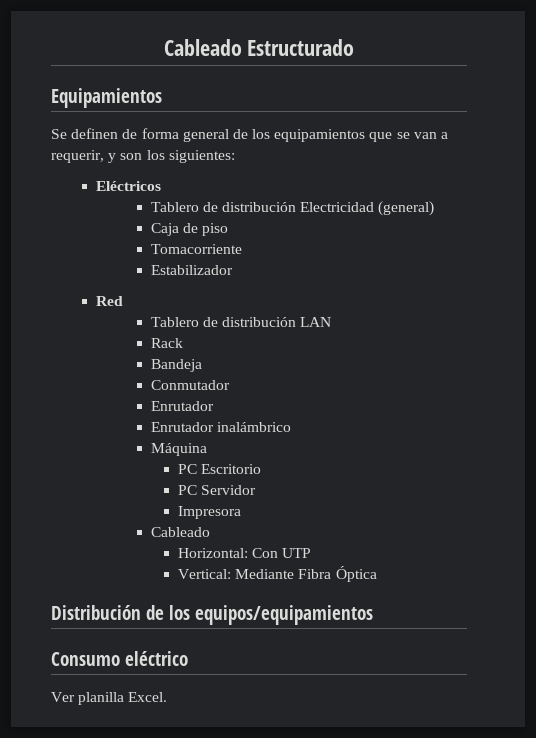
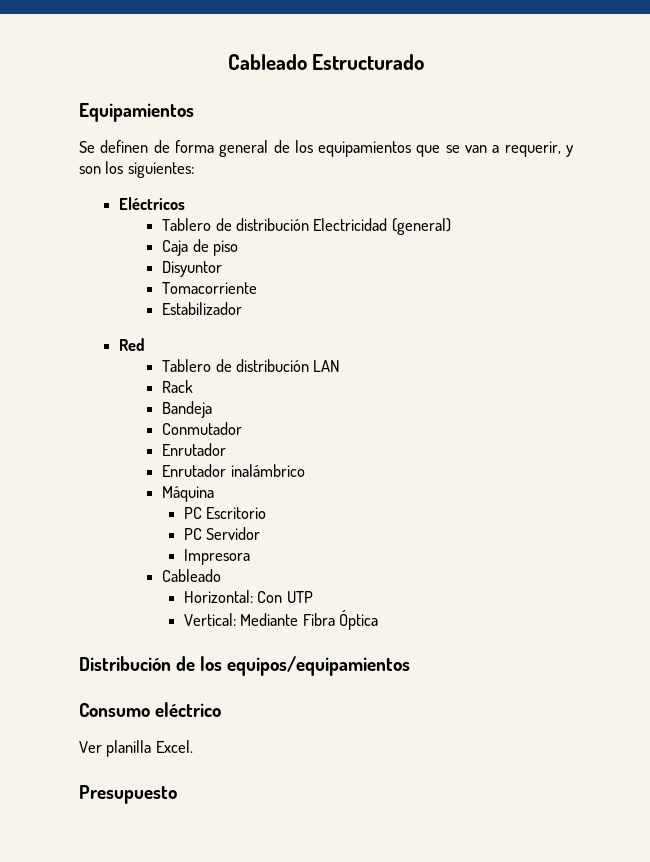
(228, 229) none -> [162,261,223,277] // Disyuntor
(168, 697) none -> [79,785,177,804] // Presupuesto

